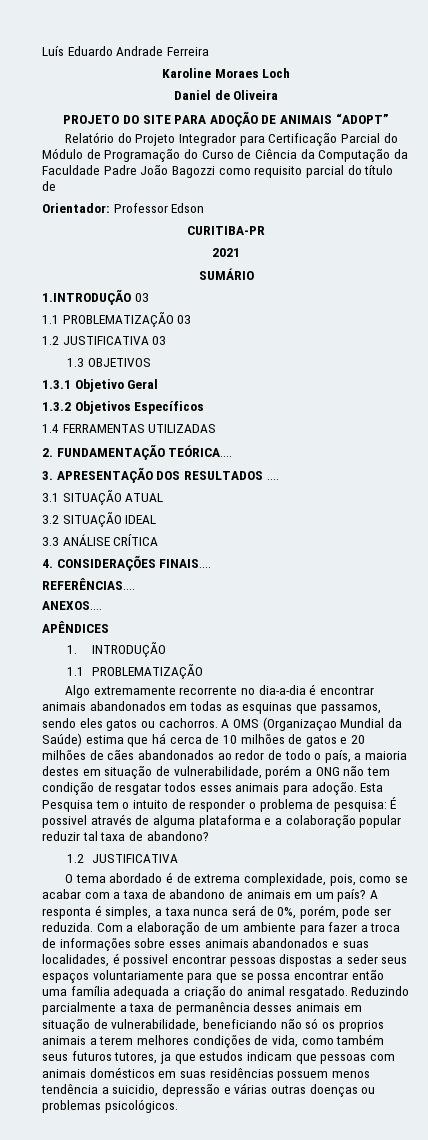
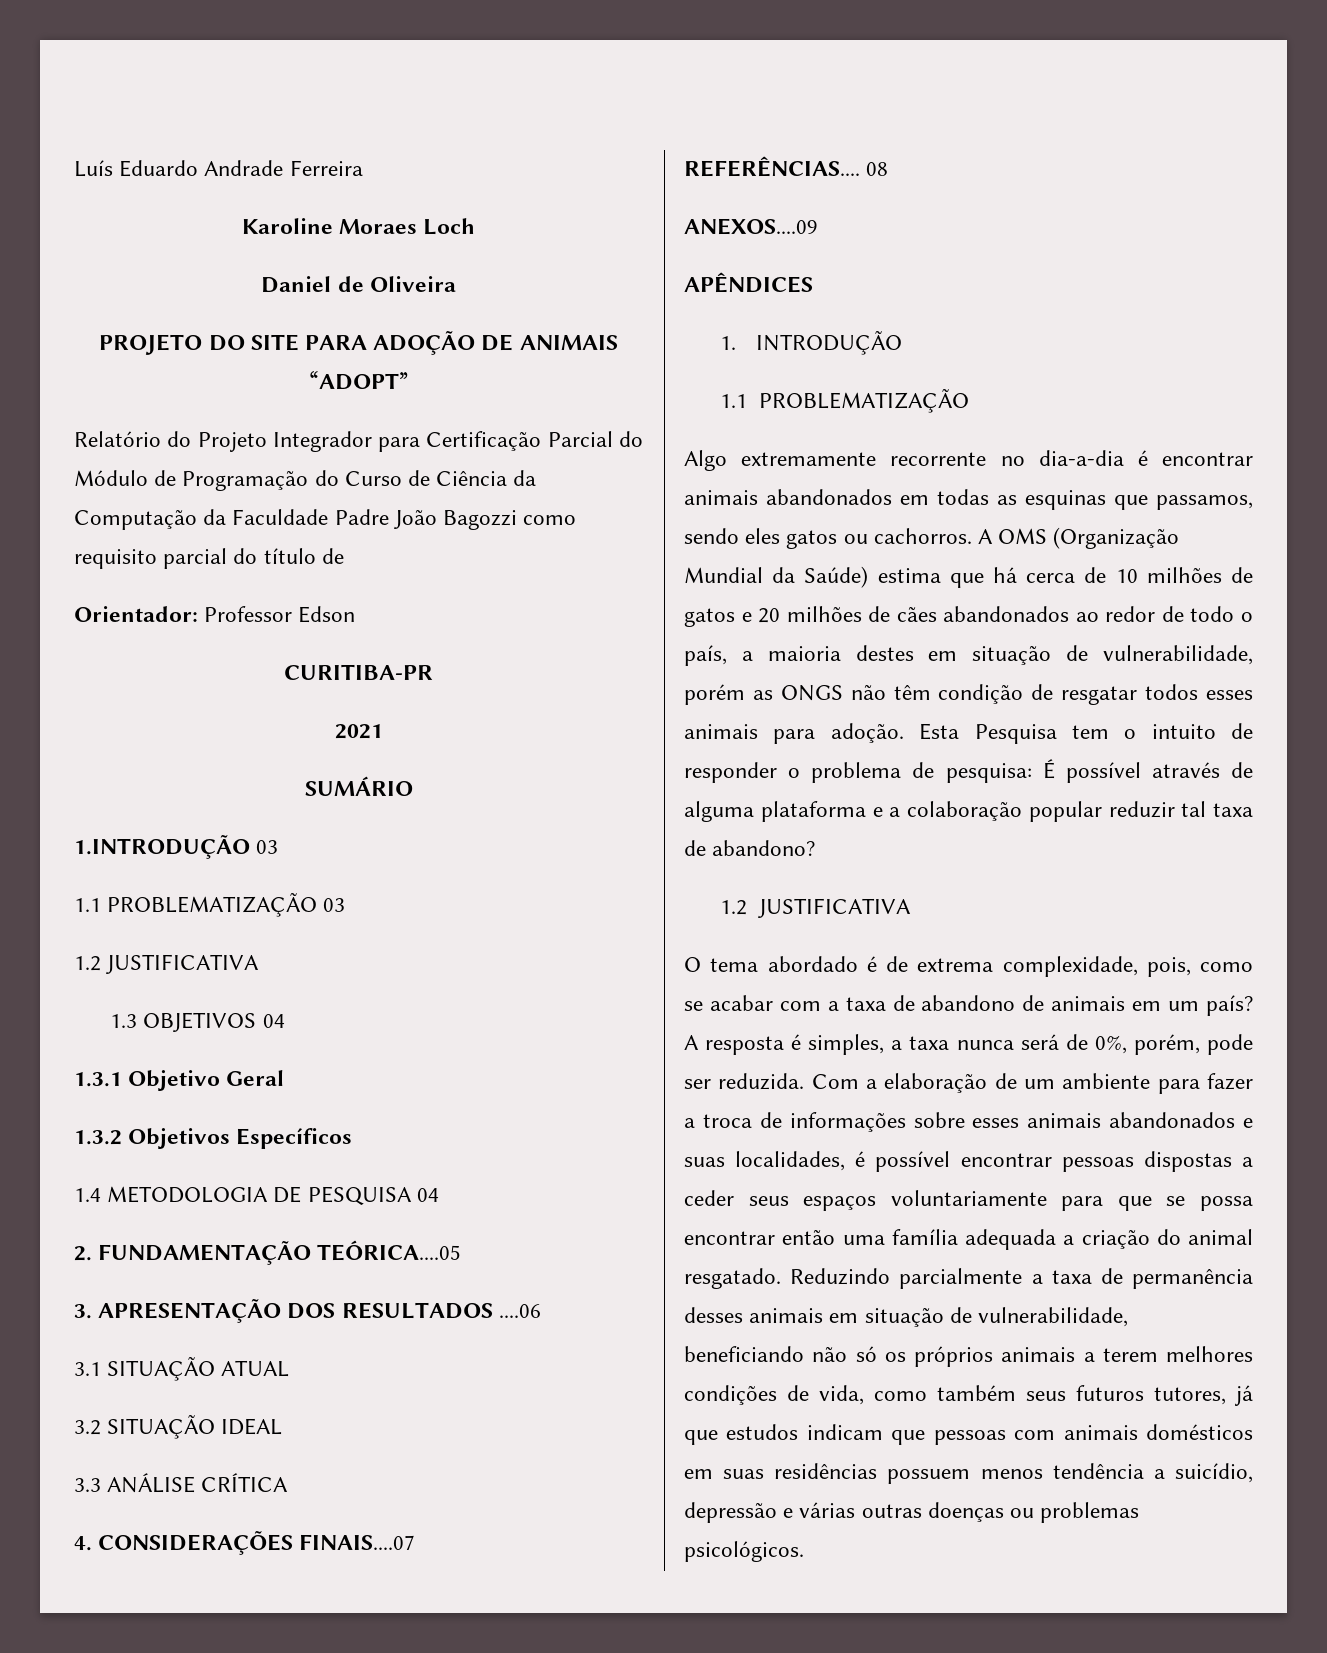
[152,336,167,345] 03 -> (260, 964) none
(151, 362) none -> [262,1014,285,1028] 04
[62,424,217,433] FERRAMENTAS UTILIZADAS -> [107,1186,439,1205] METODOLOGIA DE PESQUISA 04
[168,445,233,457] TEÓRICA.... -> [317,1240,462,1261] TEÓRICA....05
[266,479,279,480] .... -> [498,1304,541,1318] ....06
[159,559,212,568] FINAIS.... -> [299,1534,416,1550] FINAIS....07
[42,601,102,610] // ANEXOS.... -> [866,162,889,176] [684,218,818,235] 08 // ANEXOS....09
[262,717,337,731] (Organizaçao -> [1053,527,1180,549] (Organização
[304,765,390,776] a ONG não tem -> [752,684,931,701] as ONGS não têm
[42,815,87,828] possivel -> [1065,762,1141,783] possível
[42,907,91,919] responta -> [705,1036,785,1055] resposta
[123,954,169,967] possivel -> [875,1151,951,1172] possível
[346,954,378,964] seder -> [684,1190,734,1206] ceder
[338,1020,384,1032] proprios -> [914,1346,993,1367] próprios
[159,1052,171,1064] ja -> [1235,1385,1253,1406] já
[112,1084,159,1097] suicidio, -> [1175,1463,1253,1483] suicídio,

